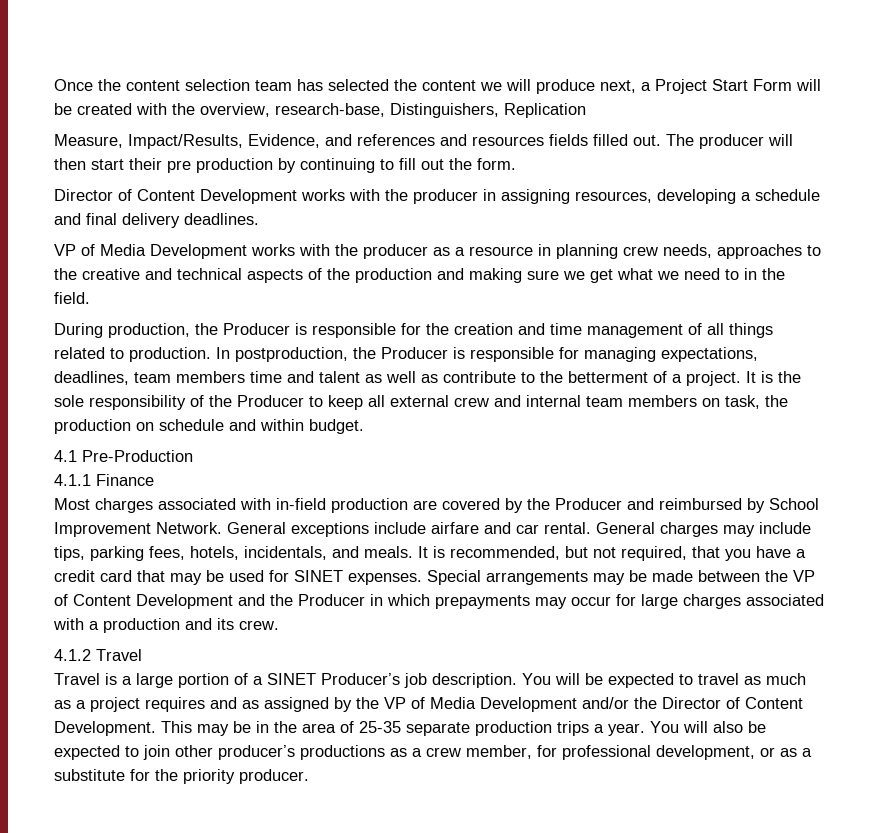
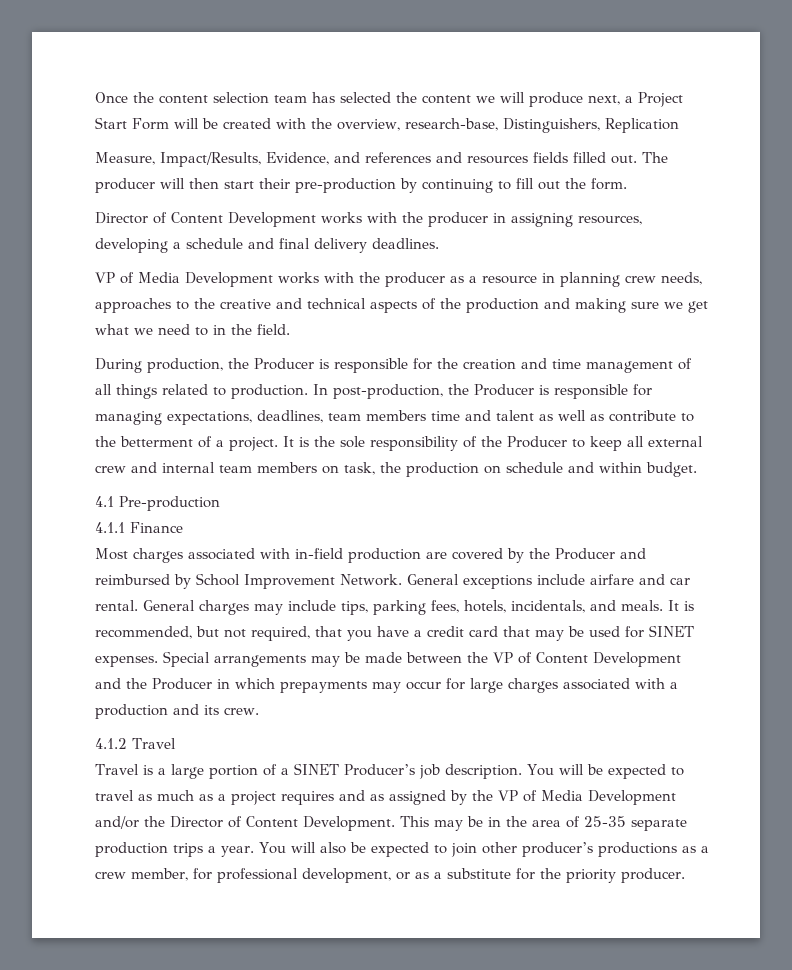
[167,158,273,173] pre production -> [295,178,396,193] pre-production
[235,347,348,362] postproduction, -> [333,384,443,399] post-production,
[82,450,193,462] Pre-Production -> [119,496,220,511] Pre-production

